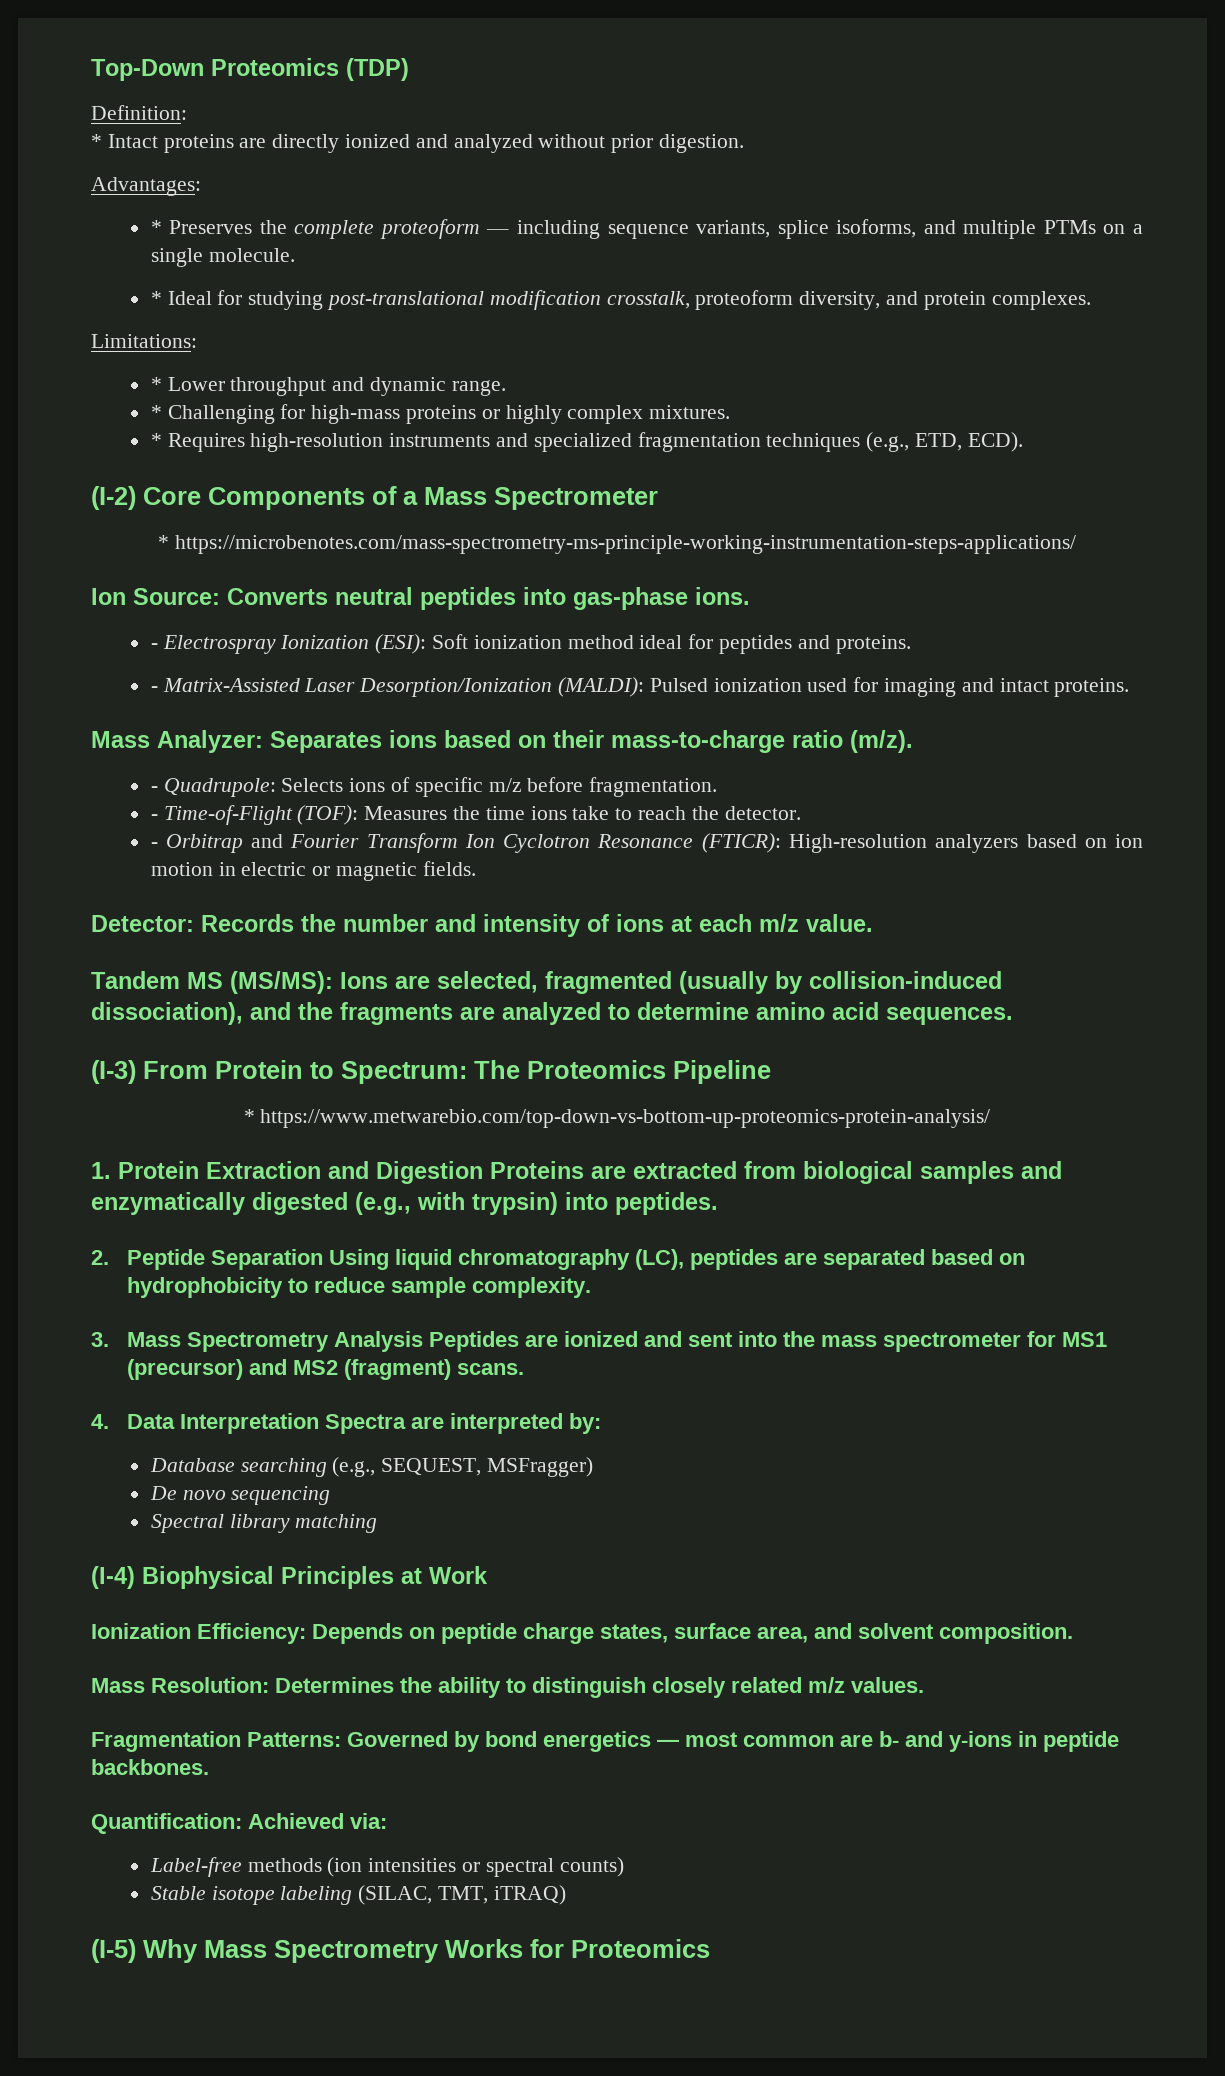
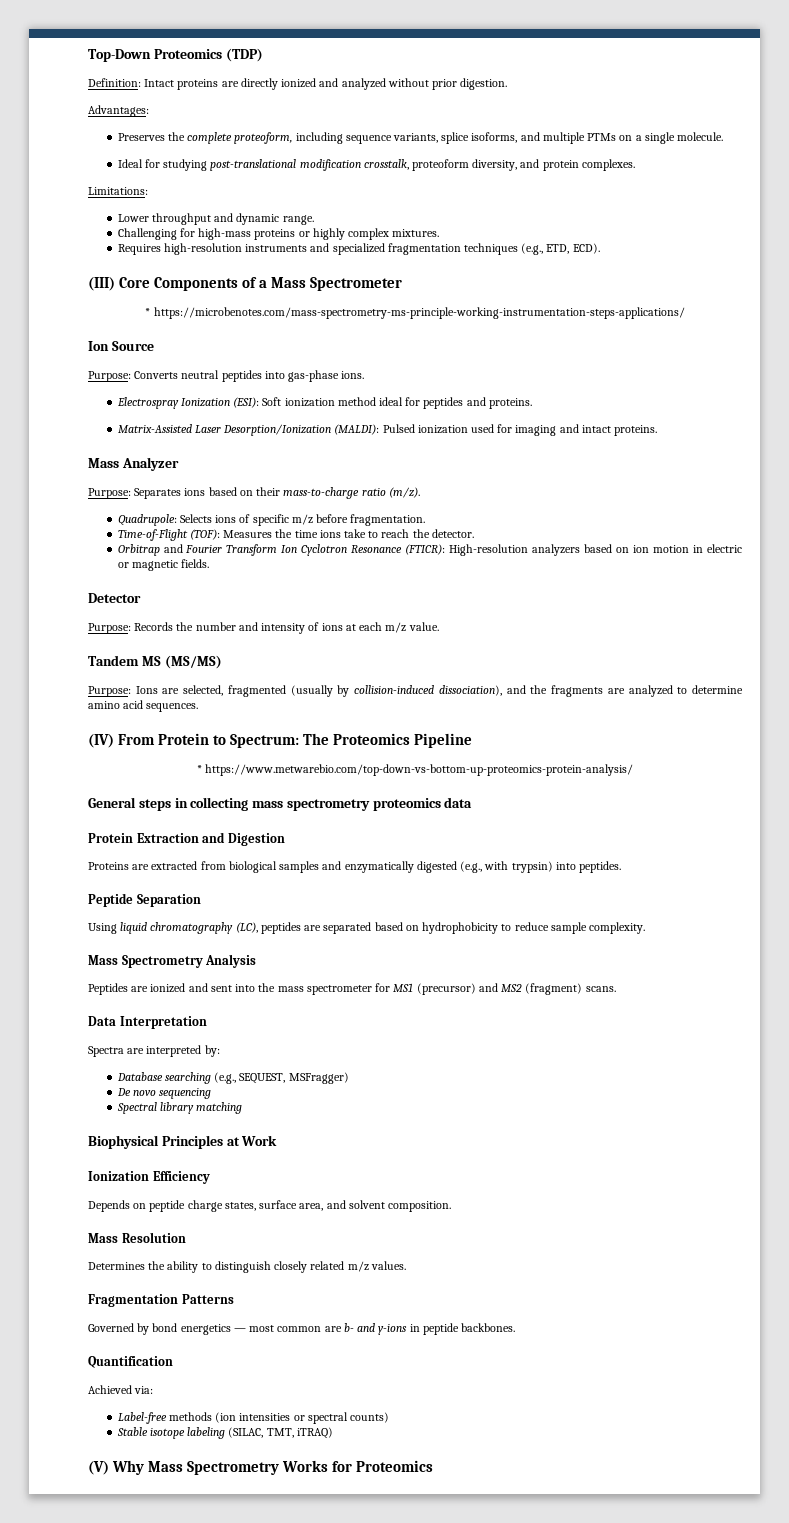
[91,134,102,148] // * -> (141, 82) none
[150,220,162,234] * -> (149, 111) none
[379,219,510,239] proteoform — -> [234,132,293,144] proteoform,
[150,291,162,305] * -> (724, 136) none
[150,377,162,391] * -> (148, 191) none
[150,405,162,419] * -> (314, 220) none
[150,433,162,447] * -> (440, 233) none
[91,486,136,510] (I-2) -> [88,277,115,291] (III)
[133,588,220,605] Source: -> [111,341,154,351] [88,371,131,382] Source // Purpose:
[150,643,158,649] - -> (365, 375) none
[150,686,158,692] - -> (532, 403) none
[157,730,263,753] Analyzer: -> [121,457,179,471] [88,488,131,499] Analyzer // Purpose:
[150,786,158,792] - -> (420, 492) none
[150,814,158,820] - -> (426, 520) none
[150,842,158,848] - -> (474, 533) none
[91,915,194,932] Detector: -> [88,593,141,603] [88,623,131,634] Detector // Purpose:
[230,971,333,994] (MS/MS): -> [164,655,222,669] [88,686,131,697] (MS/MS) // Purpose:
[91,1060,136,1084] (I-3) -> [88,734,114,748] (IV)
[91,1162,111,1179] 1. -> [88,797,473,811] General steps in collecting mass spectrometry proteomics data //
(483, 1172) none -> (285, 839) //
[91,1250,109,1265] 2. -> (622, 867) none
(324, 1259) none -> (201, 900) //
[91,1332,109,1347] 3. -> (646, 928) none
(424, 1341) none -> (257, 961) //
[91,1414,109,1429] 4. -> (616, 989) none
(320, 1423) none -> (207, 1022) //
[91,1566,135,1589] (I-4) -> (243, 1108) none
[197,1623,306,1644] Efficiency: -> [152,1171,210,1184] Efficiency //
[151,1677,269,1693] Resolution: -> [121,1232,186,1243] Resolution //
[247,1732,341,1747] Patterns: -> [181,1294,234,1304] Patterns //
[91,1813,242,1834] Quantification: -> [88,1356,173,1368] Quantification //
[91,1939,136,1963] (I-5) -> [88,1461,109,1475] (V)

